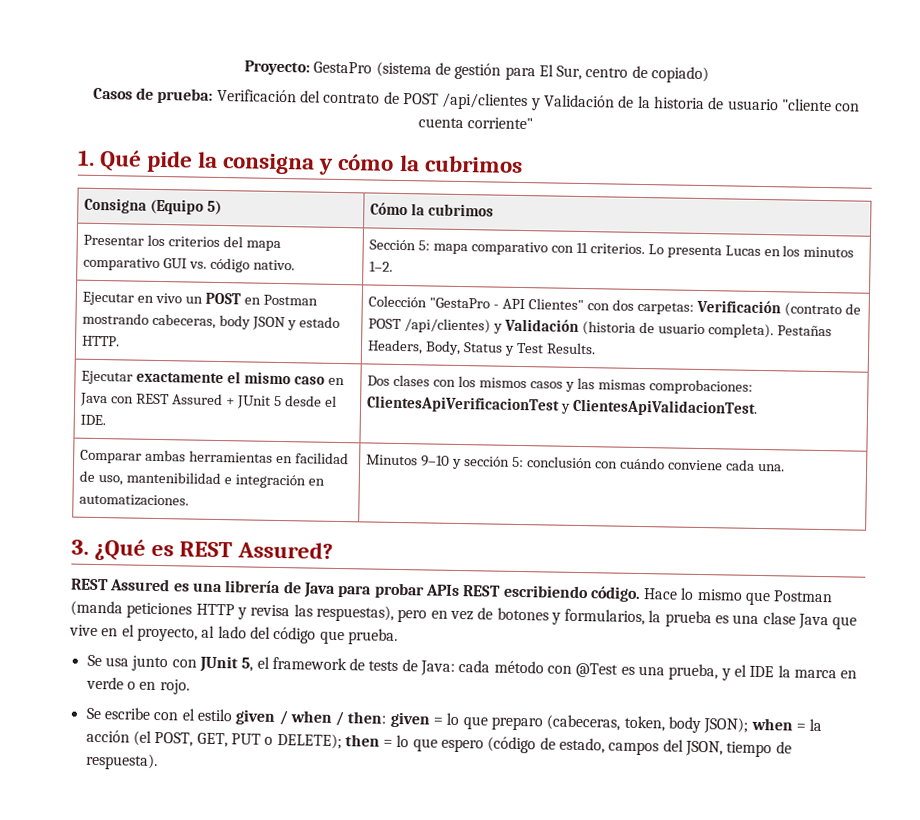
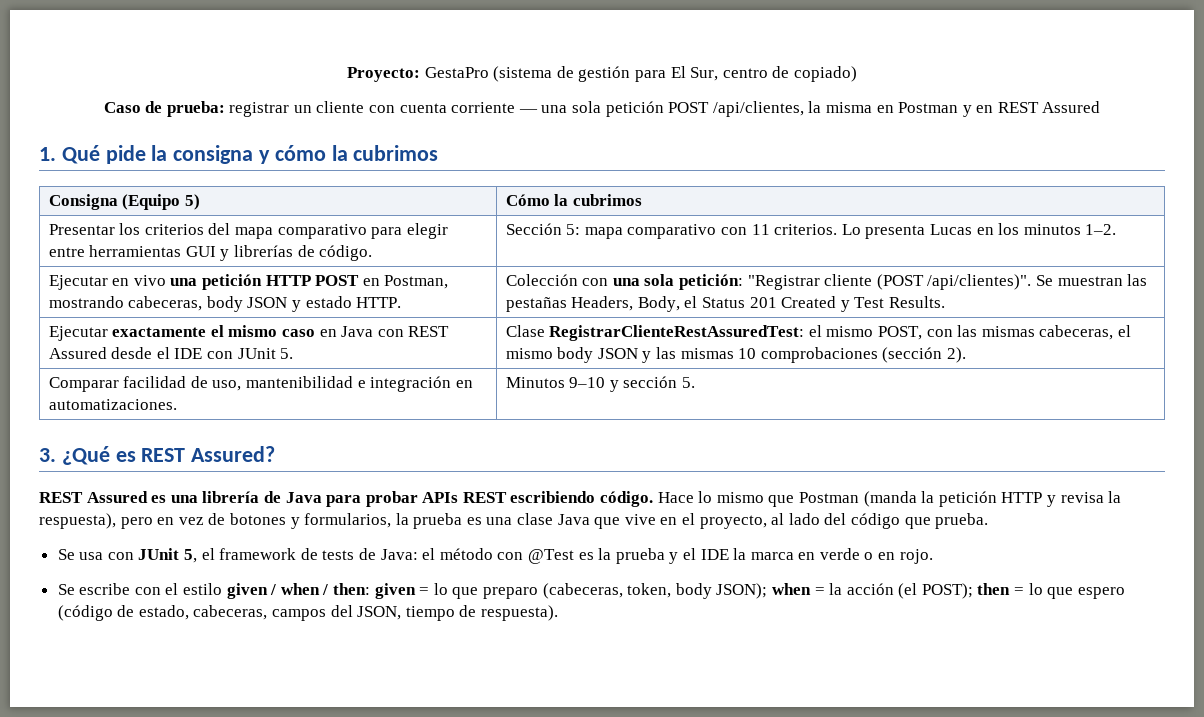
[92,87,133,100] Casos -> [103,102,141,113] Caso
[216,88,861,112] [417,117,534,130] Verificación del contrato de POST /api/clientes y Validación de la historia de usuario "cliente con cuenta corriente" -> [229,101,1101,117] registrar un cliente con cuenta corriente — una sola petición POST /api/clientes, la misma en Postman y en REST Assured
[163,257,296,273] GUI vs. código nativo. -> [371,223,448,239] [48,245,373,261] para elegir entre herramientas GUI y librerías de código.
[185,296,204,304] un -> [170,274,311,290] una petición HTTP
[262,294,318,306] Postman -> [384,275,449,289] Postman,
[429,297,861,318] [368,318,832,339] [367,339,504,356] "GestaPro - API Clientes" con dos carpetas: Verificación (contrato de POST /api/clientes) y Validación (historia de usuario completa). Pestañas Headers, Body, Status -> [582,274,1148,290] [505,296,837,312] con una sola petición: "Registrar cliente (POST /api/clientes)". Se muestran las pestañas Headers, Body, el Status 201 Created
[226,395,337,409] [80,414,107,426] [367,374,753,395] [366,395,759,417] [80,449,294,464] + JUnit 5 desde el IDE. | Dos clases con los mismos casos y las mismas comprobaciones: ClientesApiVerificacionTest y ClientesApiValidacionTest. // Comparar ambas herramientas en -> [111,347,294,359] [505,325,1131,341] [505,347,966,363] [48,377,119,392] desde el IDE con JUnit 5. | Clase RegistrarClienteRestAssuredTest: el mismo POST, con las mismas cabeceras, el mismo body JSON y las mismas 10 comprobaciones (sección 2). // Comparar
[512,456,785,472] 5: conclusión con cuándo conviene cada una. -> [682,377,696,388] 5.
[126,602,193,619] peticiones -> [921,491,997,507] la petición
[293,604,394,622] las respuestas), -> [1108,491,1122,503] [39,513,116,529] la respuesta),
[131,655,169,672] junto -> (104, 556) none
[458,660,491,673] cada -> [422,548,436,560] el
[638,663,719,681] una prueba, -> [598,548,665,564] la prueba
[154,731,342,750] POST, GET, PUT o DELETE); -> [921,583,973,599] POST);
(606, 745) none -> [193,605,268,620] cabeceras,

